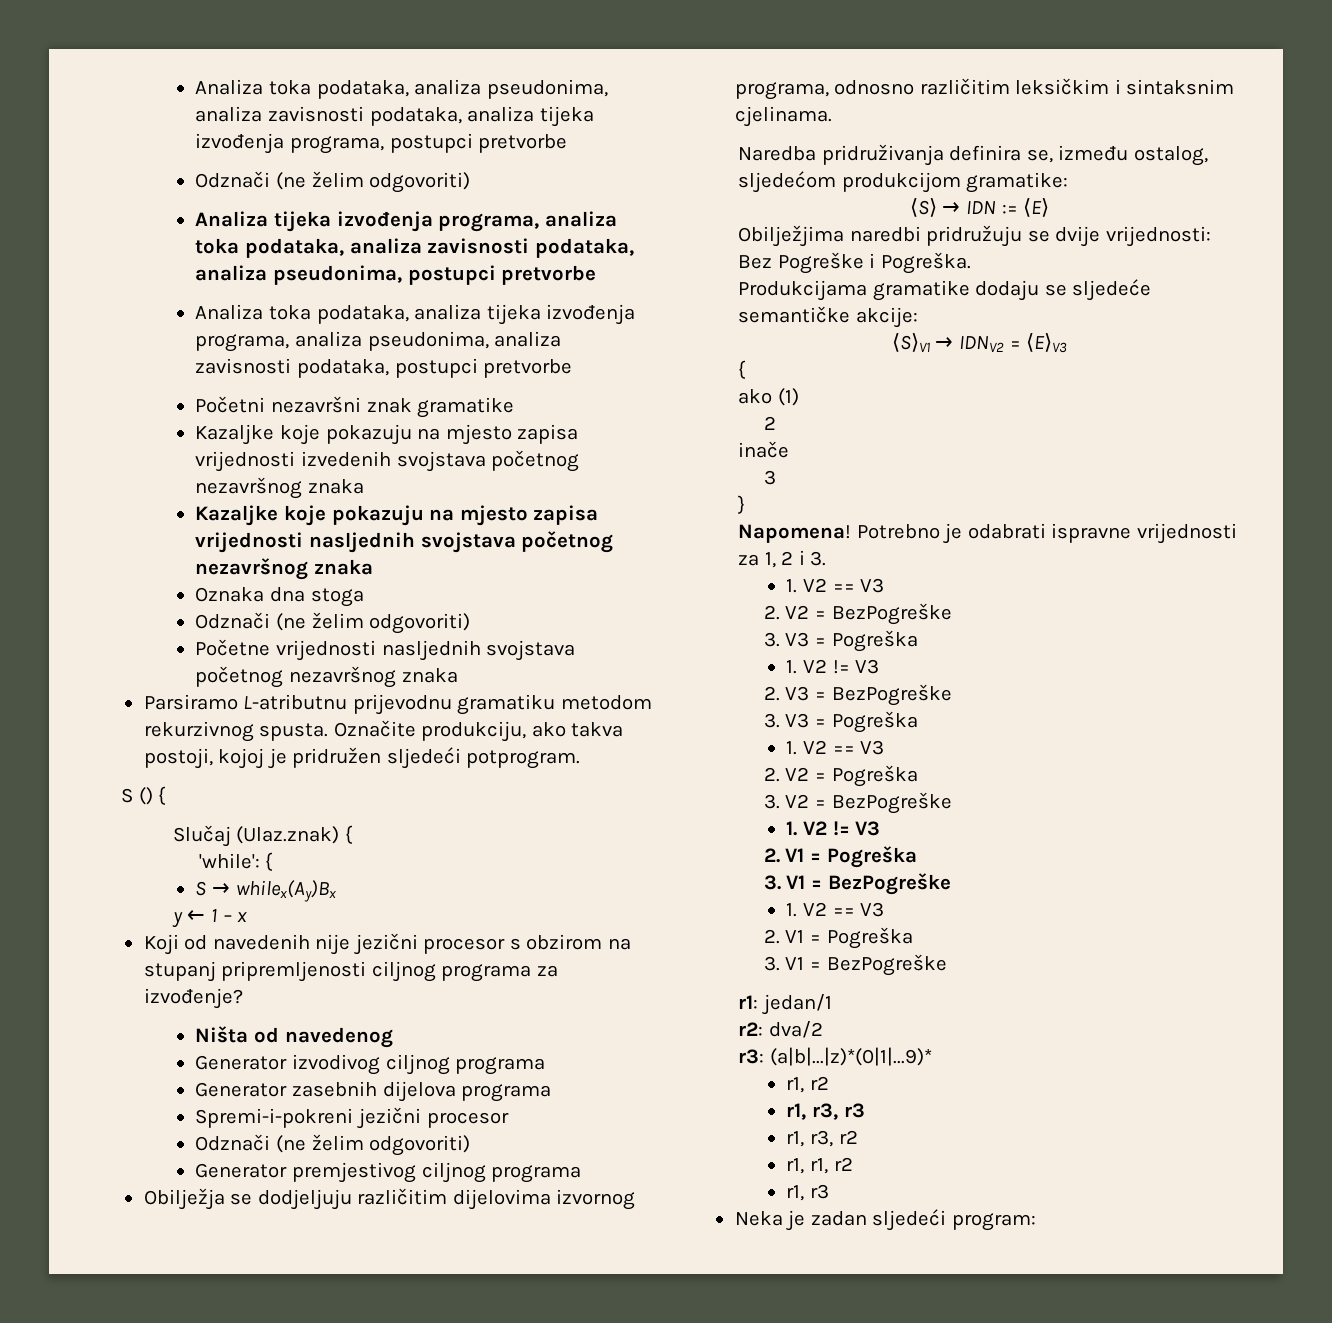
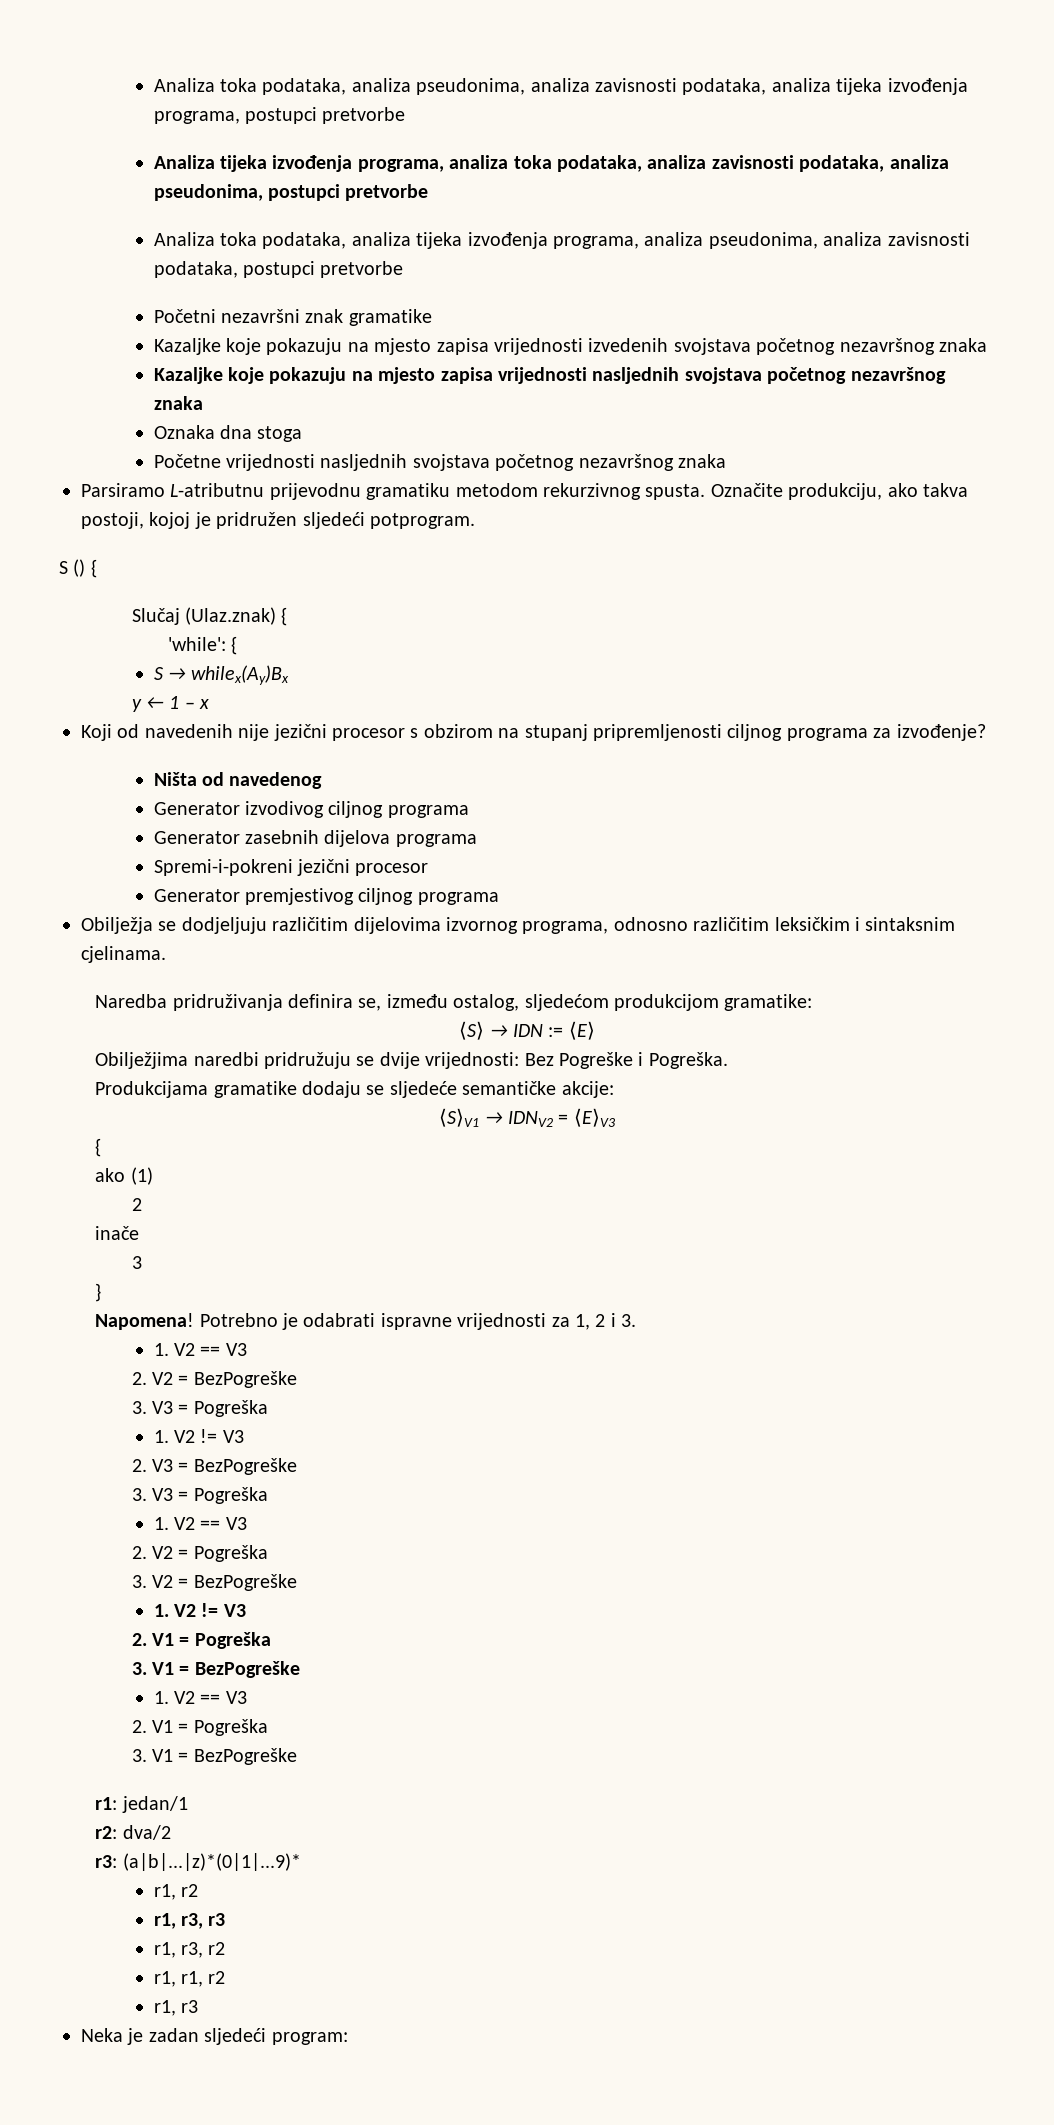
[195,171,471,193] // Odznači (ne želim odgovoriti) -> (406, 115) none
[195,612,471,634] // Odznači (ne želim odgovoriti) -> (303, 434) none
[195,1134,471,1156] // Odznači (ne želim odgovoriti) -> (429, 869) none

